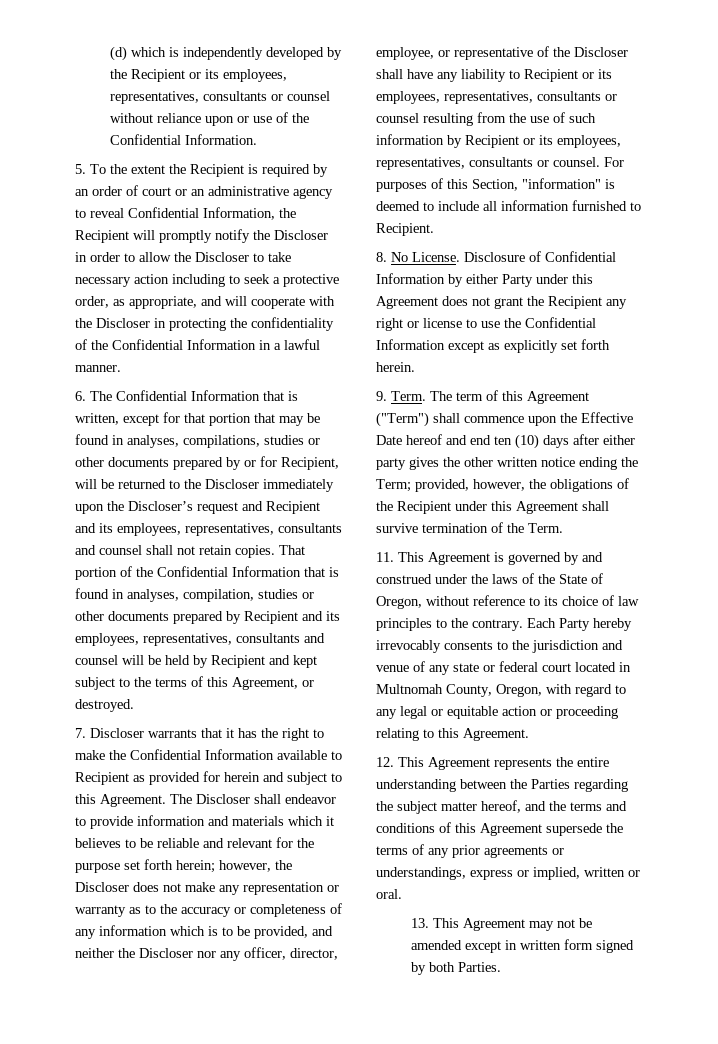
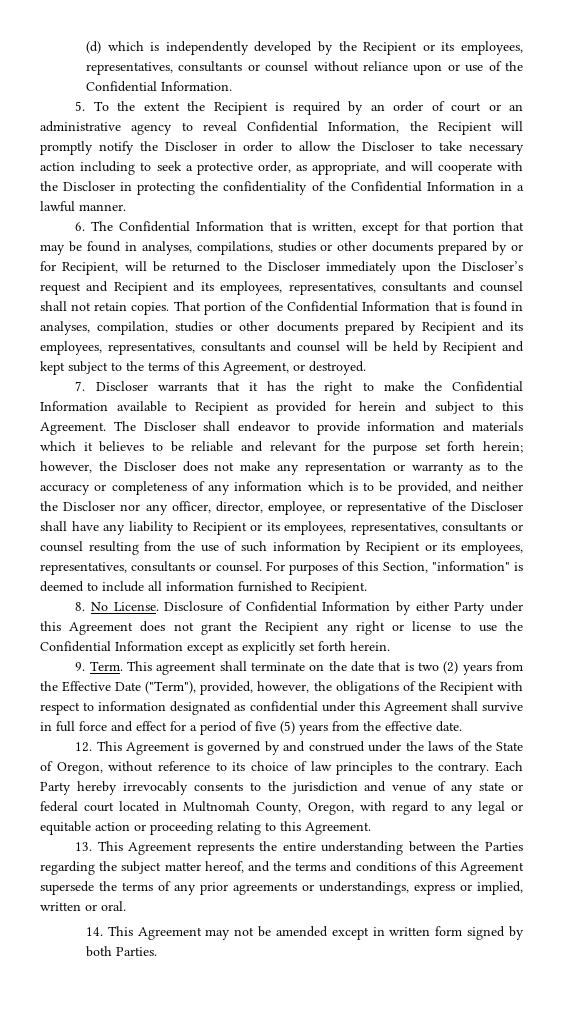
[430,390,589,404] [376,412,633,427] [376,434,635,449] [376,457,638,470] [376,479,411,492] The term of this Agreement ("Term") shall commence upon the Effective Date hereof and end ten (10) days after either party gives the other written notice ending the Term; -> [127,661,523,675] [40,681,197,694] This agreement shall terminate on the date that is two (2) years from the Effective Date ("Term"),
(451, 507) none -> [496,681,523,691] [40,701,318,715] with respect to information designated as confidential
[422,522,563,533] [376,552,394,562] termination of the Term. // 11. -> [40,721,462,735] [75,742,93,752] in full force and effect for a period of five (5) years from the effective date. // 12.
[376,757,394,767] 12. -> [75,842,93,851] 13.
[411,918,430,928] 13. -> [85,927,103,936] 14.

